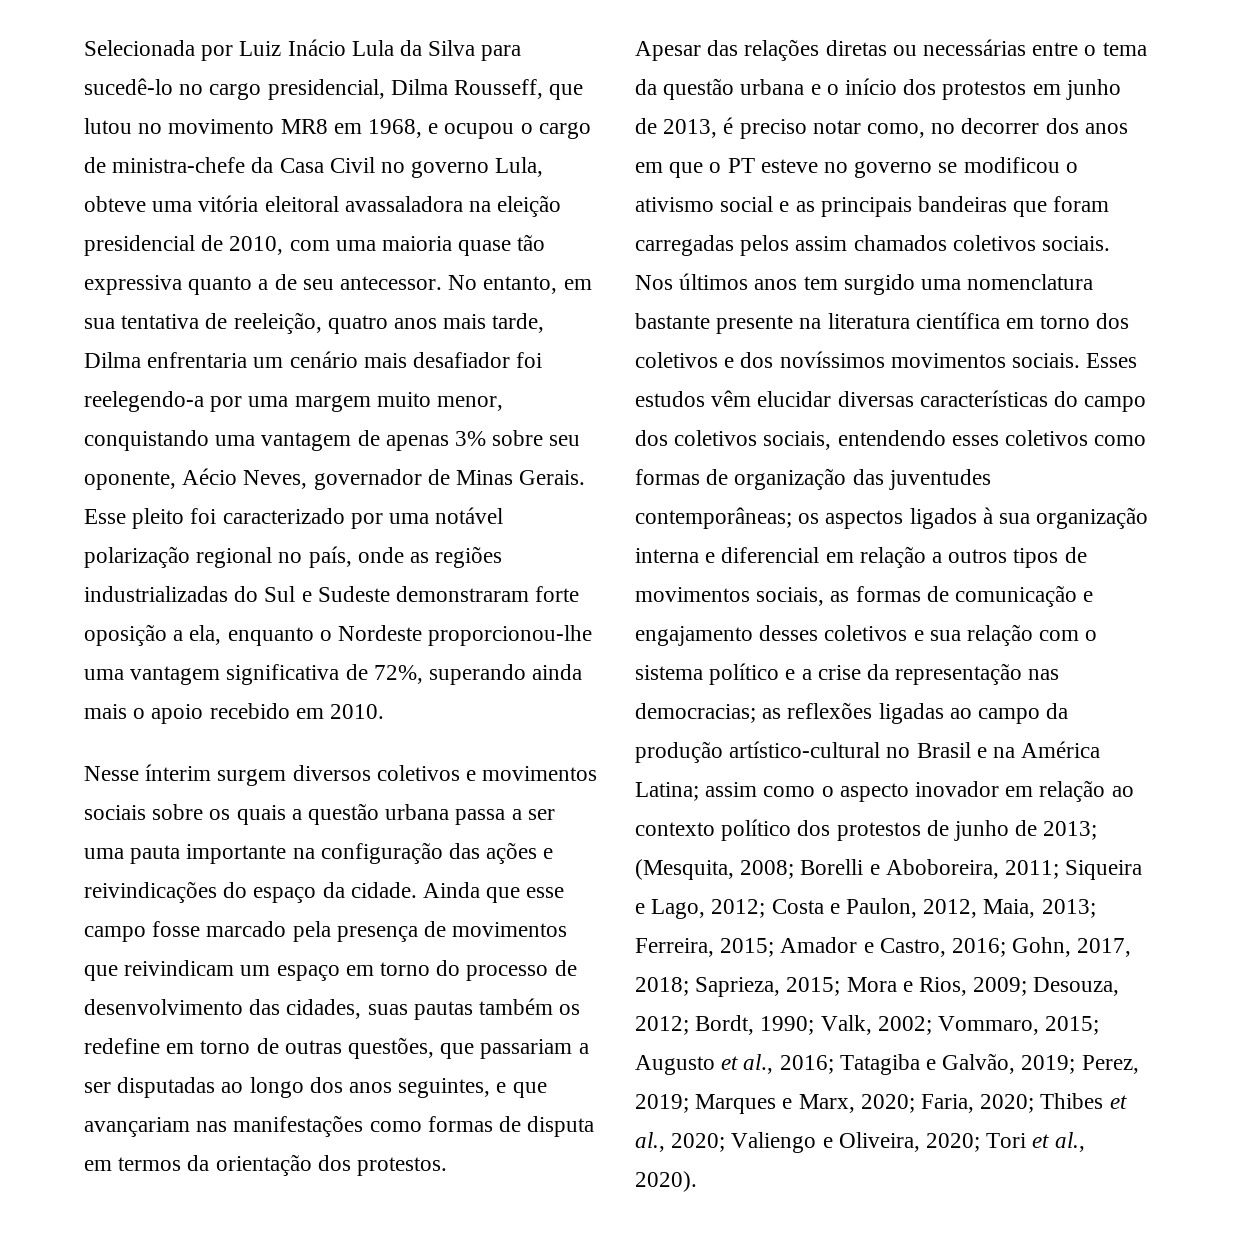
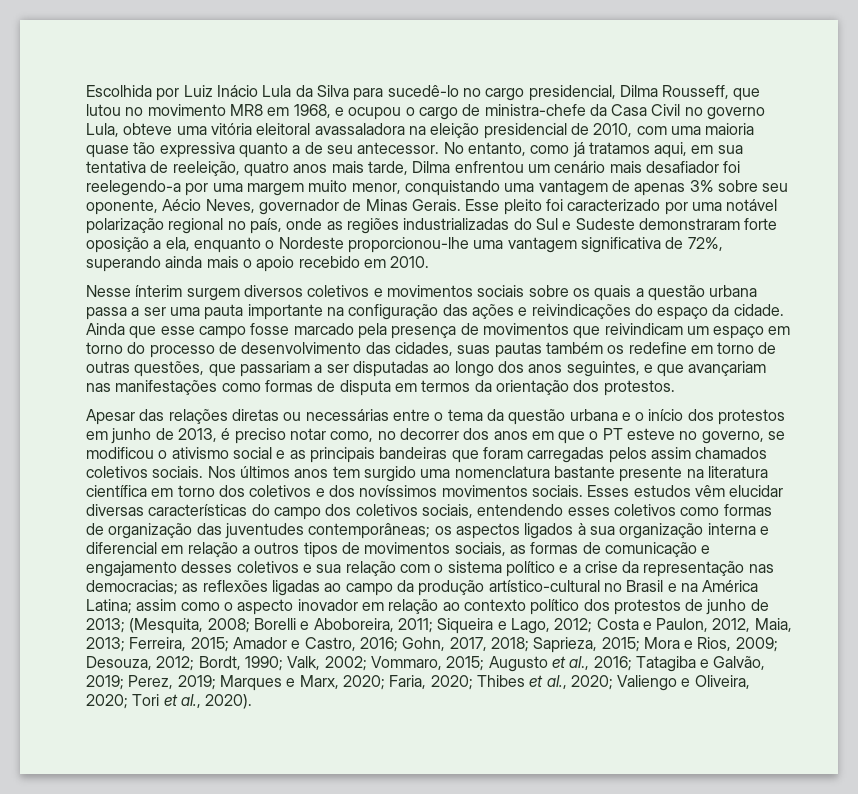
[84,40,195,56] Selecionada -> [86,85,152,97] Escolhida
(558, 285) none -> [530,142,688,158] como já tratamos aqui,
[147,352,248,368] enfrentaria -> [454,161,524,173] enfrentou
[854,161,933,178] governo -> [701,431,764,444] governo,

